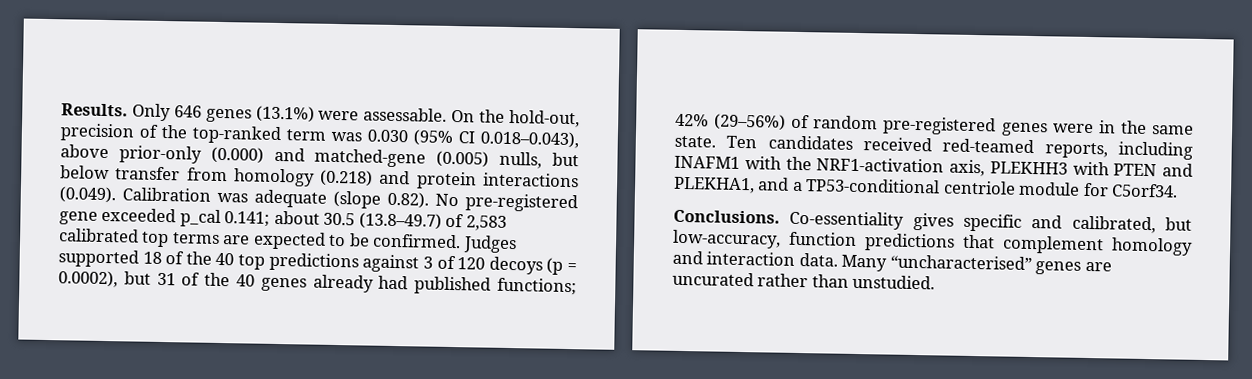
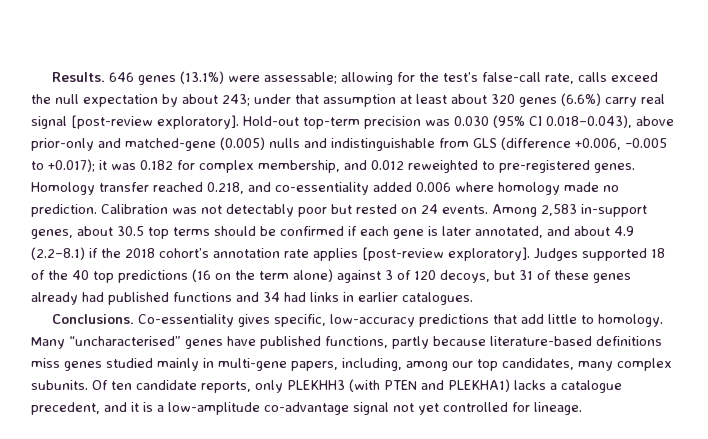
[131,103,171,122] Only -> (106, 77) none
[363,107,581,128] [60,123,326,145] assessable. On the hold-out, precision of the top-ranked term -> [264,72,659,85] [31,93,665,107] [31,115,421,129] assessable; allowing for the test’s false-call rate, calls exceed the null expectation by about 243; under that assumption at least about 320 genes (6.6%) carry real signal [post-review exploratory]. Hold-out top-term precision
[210,146,264,164] (0.000) -> (94, 144) none
[499,151,579,169] [60,165,579,190] [59,186,578,213] [59,207,507,231] [59,228,462,250] nulls, but below transfer from homology (0.218) and protein interactions (0.049). Calibration was adequate (slope 0.82). No pre-registered gene exceeded p_cal 0.141; about 30.5 (13.8–49.7) of 2,583 calibrated top terms are expected to be confirmed. -> [269,137,667,151] [31,159,635,173] [31,182,619,195] [31,204,647,217] [31,226,634,239] [31,247,530,261] nulls and indistinguishable from GLS (difference +0.006, −0.005 to +0.017); it was 0.182 for complex membership, and 0.012 reweighted to pre-registered genes. Homology transfer reached 0.218, and co-essentiality added 0.006 where homology made no prediction. Calibration was not detectably poor but rested on 24 events. Among 2,583 in-support genes, about 30.5 top terms should be confirmed if each gene is later annotated, and about 4.9 (2.2–8.1) if the 2018 cohort’s annotation rate applies [post-review exploratory].
[362,254,578,275] [58,270,118,288] against 3 of 120 decoys (p = 0.0002), -> [192,269,490,283] (16 on the term alone) against 3 of 120 decoys,
[204,272,256,287] the 40 -> [554,270,589,280] these
[497,277,578,296] [675,113,1194,137] [674,135,1193,160] [674,155,1193,177] [673,176,1179,198] [673,209,1192,234] [673,229,1193,256] [672,250,1112,275] [672,271,936,290] functions; 42% (29–56%) of random pre-registered genes were in the same state. Ten candidates received red-teamed reports, including INAFM1 with the NRF1-activation axis, PLEKHH3 with PTEN and PLEKHA1, and a TP53-conditional centriole module for C5orf34. // Conclusions. Co-essentiality gives specific and calibrated, but low-accuracy, function predictions that complement homology and interaction data. Many “uncharacterised” genes are uncurated rather than unstudied. -> [173,292,473,305] [52,314,664,327] [31,336,662,349] [31,358,672,371] [31,379,622,393] [31,402,582,415] functions and 34 had links in earlier catalogues. // Conclusions. Co-essentiality gives specific, low-accuracy predictions that add little to homology. Many “uncharacterised” genes have published functions, partly because literature-based definitions miss genes studied mainly in multi-gene papers, including, among our top candidates, many complex subunits. Of ten candidate reports, only PLEKHH3 (with PTEN and PLEKHA1) lacks a catalogue precedent, and it is a low-amplitude co-advantage signal not yet controlled for lineage.

